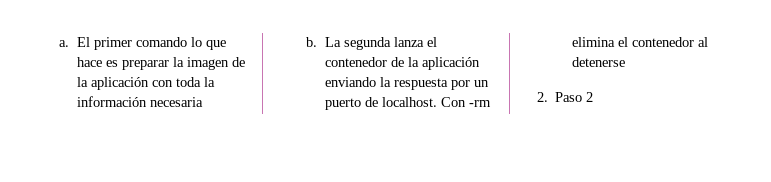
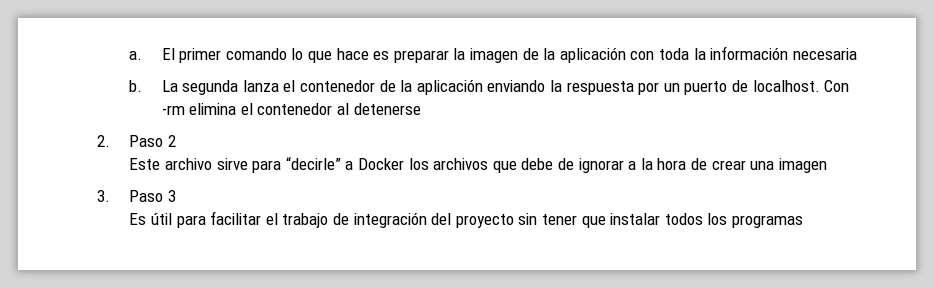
(594, 97) none -> [129,157,827,173] [97,190,177,202] [129,211,803,228] // Este archivo sirve para “decirle” a Docker los archivos que debe de ignorar a la hora de crear una imagen // 3. Paso 3 // Es útil para facilitar el trabajo de integración del proyecto sin tener que instalar todos los programas

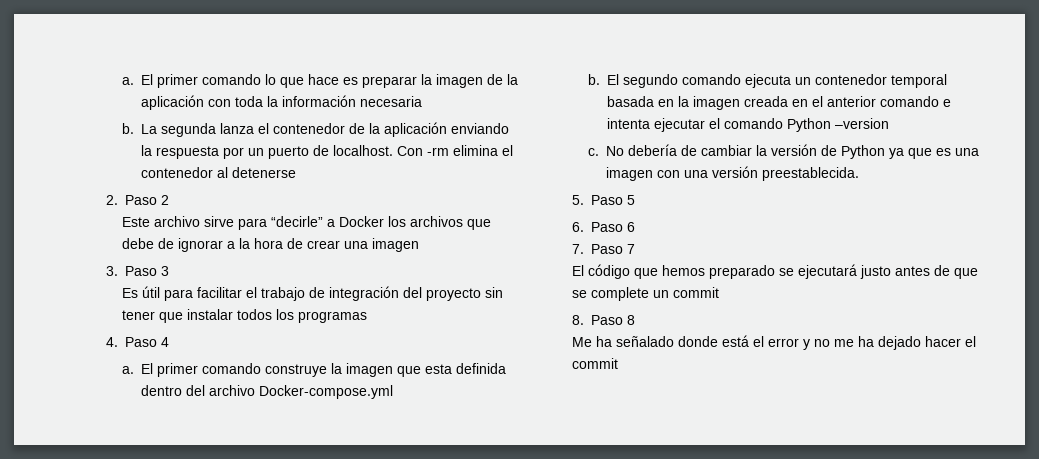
(803, 221) none -> [105,337,169,347] [121,363,506,377] [140,385,393,399] [587,74,947,88] [606,96,951,110] [606,118,889,132] [587,144,979,159] [605,166,859,181] [571,195,635,205] [571,222,635,232] [571,244,635,254] [571,264,978,279] [571,287,719,301] [571,315,635,325] [571,335,976,350] [571,358,618,369] // 4. Paso 4 // a. El primer comando construye la imagen que esta definida dentro del archivo Docker-compose.yml // b. El segundo comando ejecuta un contenedor temporal basada en la imagen creada en el anterior comando e intenta ejecutar el comando Python –version // c. No debería de cambiar la versión de Python ya que es una imagen con una versión preestablecida. // 5. Paso 5 // 6. Paso 6 // 7. Paso 7 // El código que hemos preparado se ejecutará justo antes de que se complete un commit // 8. Paso 8 // Me ha señalado donde está el error y no me ha dejado hacer el commit

